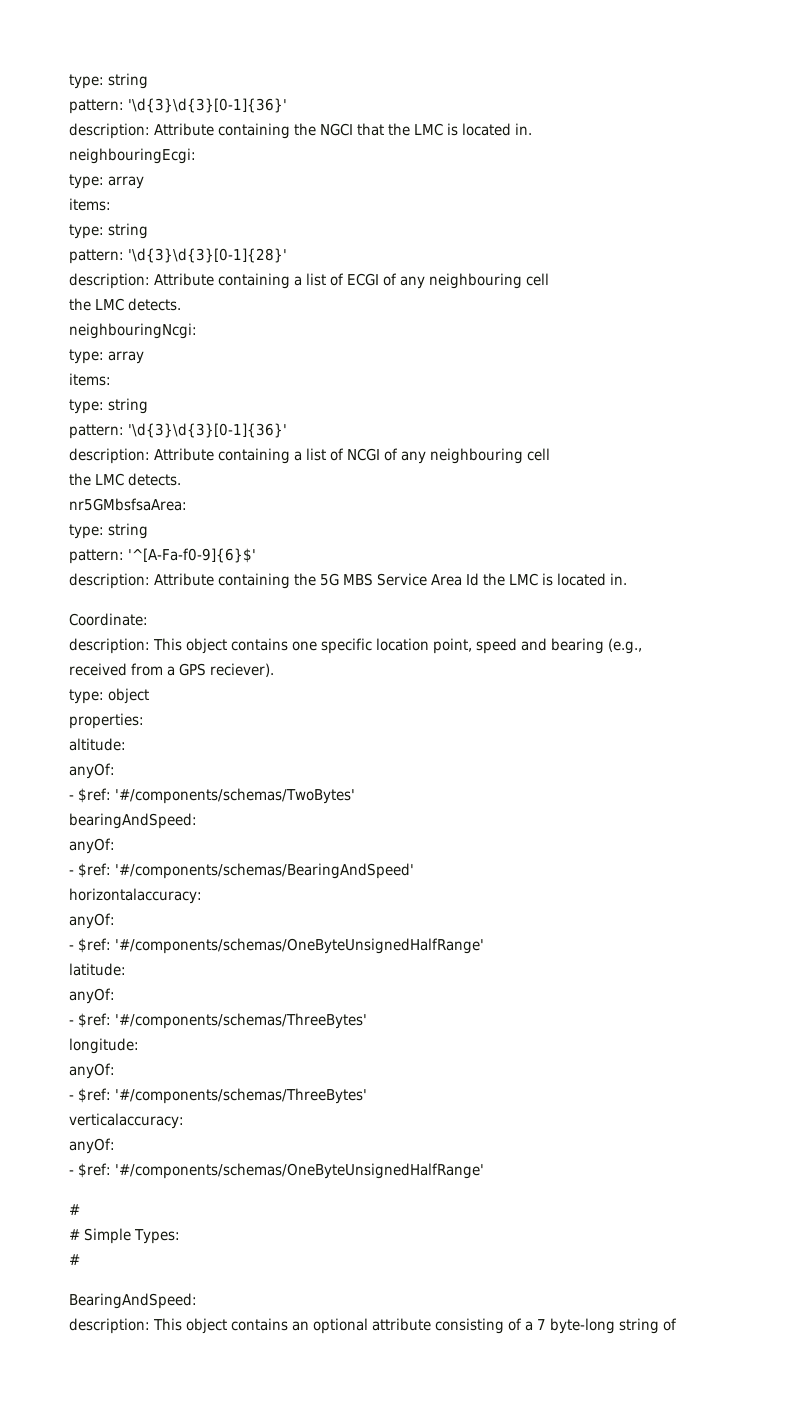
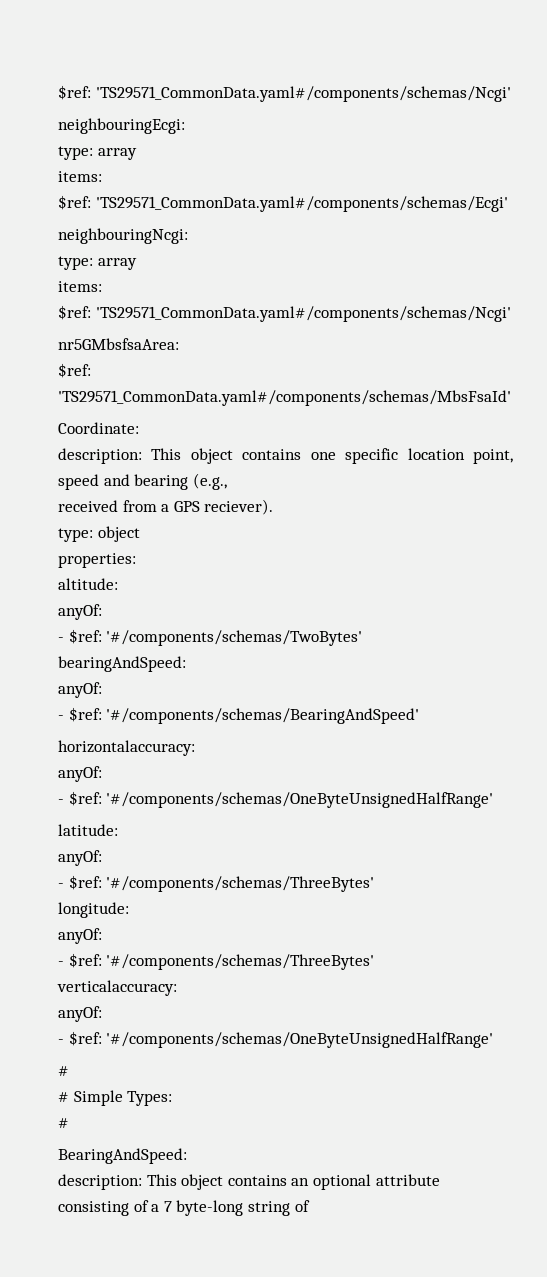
[69,73,148,89] [69,98,287,114] [69,123,532,139] [69,148,196,164] [69,174,144,189] [69,198,111,211] [69,223,148,239] [69,248,287,264] [69,273,549,289] [69,298,181,311] [69,323,197,339] [69,349,144,364] [69,373,111,386] [69,398,148,414] [69,423,287,439] [69,448,550,464] [69,473,181,486] [69,498,187,511] [69,523,148,539] [69,548,256,564] [69,573,627,589] type: string // pattern: '\d{3}\d{3}[0-1]{36}' // description: Attribute containing the NGCI that the LMC is located in. // neighbouringEcgi: // type: array // items: // type: string // pattern: '\d{3}\d{3}[0-1]{28}' // description: Attribute containing a list of ECGI of any neighbouring cell // the LMC detects. // neighbouringNcgi: // type: array // items: // type: string // pattern: '\d{3}\d{3}[0-1]{36}' // description: Attribute containing a list of NCGI of any neighbouring cell // the LMC detects. // nr5GMbsfsaArea: // type: string // pattern: '^[A-Fa-f0-9]{6}$' // description: Attribute containing the 5G MBS Service Area Id the LMC is located in. -> [58,85,511,102] [58,118,185,134] [58,146,137,160] [58,171,102,182] [58,195,508,212] [58,228,188,244] [58,256,137,270] [58,281,102,292] [58,305,511,322] [58,338,179,350] [58,363,91,378] [58,390,511,406] $ref: 'TS29571_CommonData.yaml#/components/schemas/Ncgi' // neighbouringEcgi: // type: array // items: // $ref: 'TS29571_CommonData.yaml#/components/schemas/Ecgi' // neighbouringNcgi: // type: array // items: // $ref: 'TS29571_CommonData.yaml#/components/schemas/Ncgi' // nr5GMbsfsaArea: // $ref: 'TS29571_CommonData.yaml#/components/schemas/MbsFsaId'

